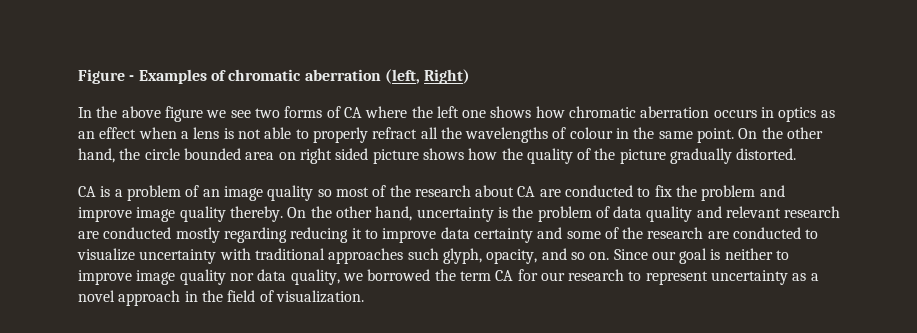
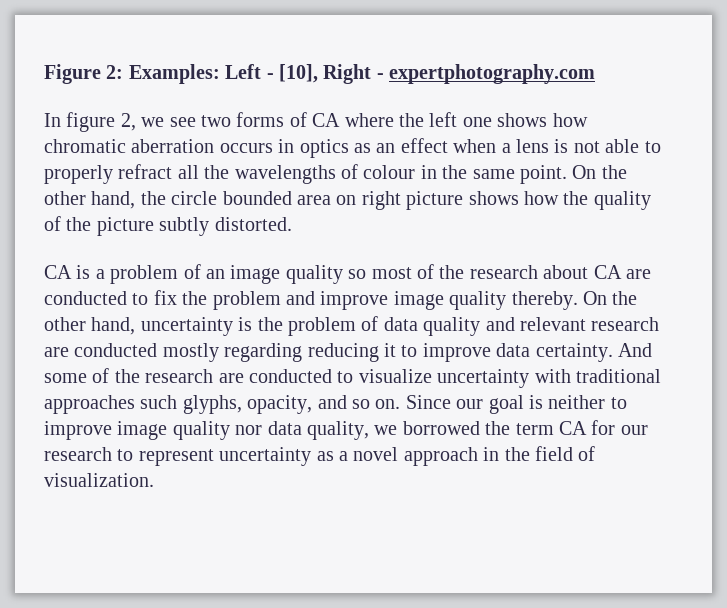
[129,69,471,84] [78,106,203,122] - Examples of chromatic aberration (left, Right) // In the above figure -> [106,64,596,84] [44,112,136,132] 2: Examples: Left - [10], Right - expertphotography.com // In figure 2,
[335,148,369,160] sided -> (401, 200) none
[670,148,733,164] gradually -> [159,217,210,236] subtly
[473,227,563,243] certainty and -> [535,343,652,362] certainty. And
[442,248,482,264] glyph, -> [182,395,242,414] glyphs,

